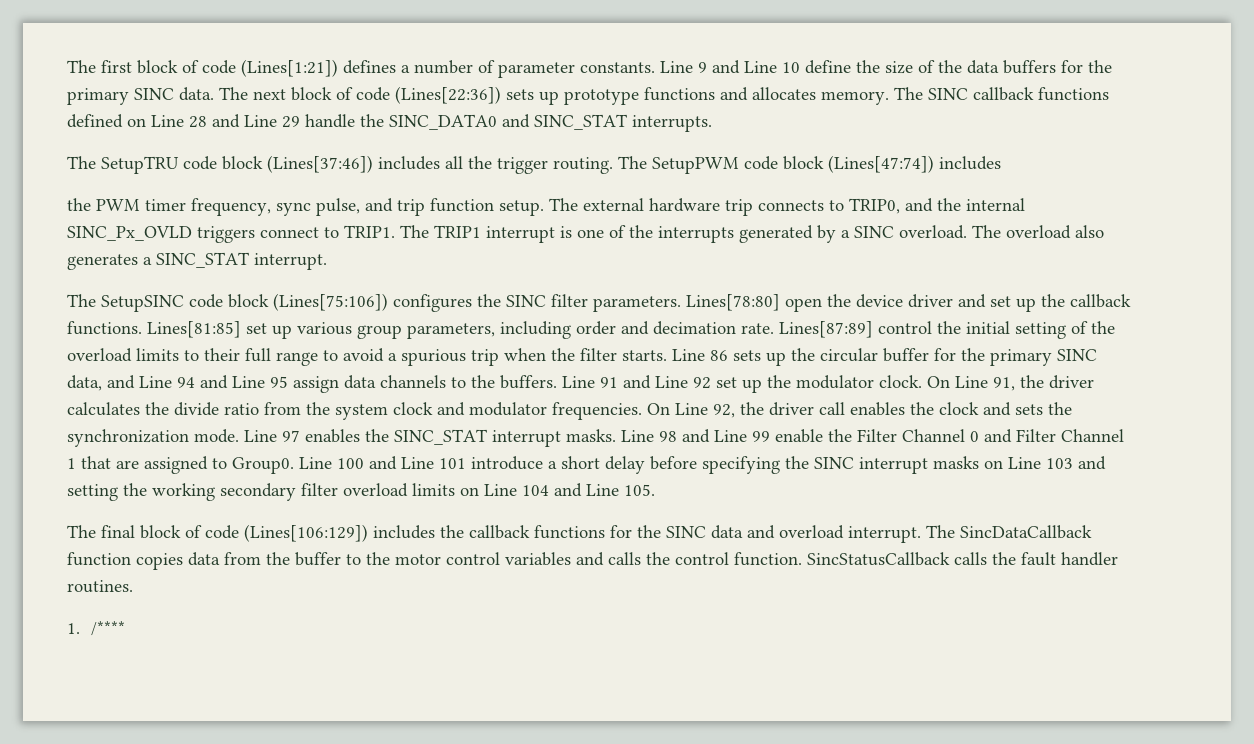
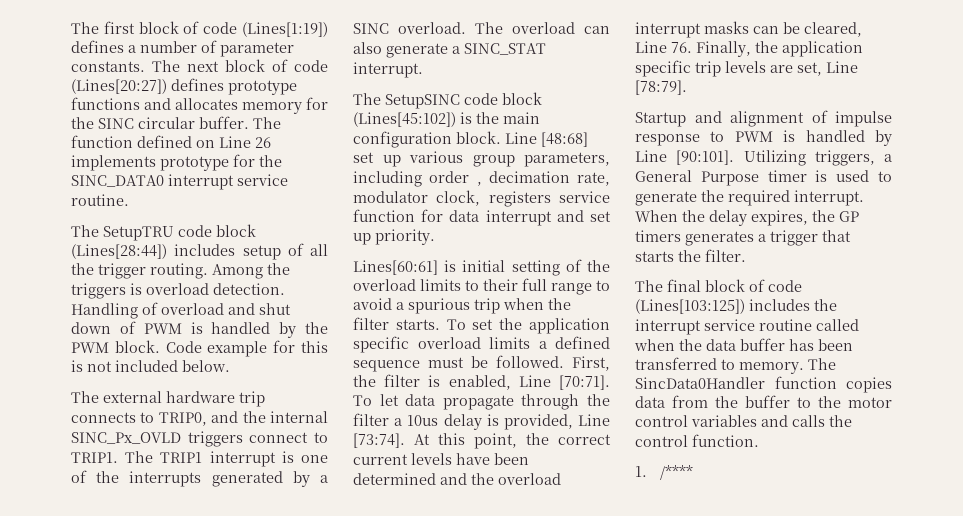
[241,59,338,77] (Lines[1:21]) -> [242,22,328,37] (Lines[1:19])
[660,60,1112,74] [67,87,214,105] Line 9 and Line 10 define the size of the data buffers for the primary SINC data. -> (145, 66) none
[395,86,559,105] (Lines[22:36]) sets up -> [71,78,224,94] (Lines[20:27]) defines
[821,87,1109,105] [67,114,712,132] [67,155,1001,174] [67,198,544,216] memory. The SINC callback functions defined on Line 28 and Line 29 handle the SINC_DATA0 and SINC_STAT interrupts. // The SetupTRU code block (Lines[37:46]) includes all the trigger routing. The SetupPWM code block (Lines[47:74]) includes // the PWM timer frequency, sync pulse, and trip function setup. -> [242,97,328,114] [71,116,281,129] [71,135,271,148] [71,154,282,171] [71,174,288,190] [71,194,129,206] [71,224,256,241] [71,243,328,260] [71,263,290,279] [71,283,285,299] [71,302,291,319] [71,321,328,338] [71,340,328,357] [71,360,230,372] memory for the SINC circular buffer. The function defined on Line 26 implements prototype for the SINC_DATA0 interrupt service routine. // The SetupTRU code block (Lines[28:44]) includes setup of all the trigger routing. Among the triggers is overload detection. Handling of overload and shut down of PWM is handled by the PWM block. Code example for this is not included below. //
[1075,225,1104,238] [67,254,138,270] also generates -> [584,26,610,34] [353,42,448,58] can also generate
[273,293,1131,312] [67,321,241,338] (Lines[75:106]) configures the SINC filter parameters. Lines[78:80] open the device driver and set up the callback functions. Lines[81:85] -> [353,112,540,127] [353,131,588,148] (Lines[45:102]) is the main configuration block. Line [48:68]
[621,321,961,338] and decimation rate. Lines[87:89] control the -> [476,171,610,186] [353,190,610,207] [353,209,611,226] [353,229,435,245] [353,260,457,275] , decimation rate, modulator clock, registers service function for data interrupt and set up priority. // Lines[60:61] is
[672,348,1097,366] [67,375,1094,393] [67,402,1072,420] [67,429,1124,447] [67,456,1106,474] [67,483,655,501] Line 86 sets up the circular buffer for the primary SINC data, and Line 94 and Line 95 assign data channels to the buffers. Line 91 and Line 92 set up the modulator clock. On Line 91, the driver calculates the divide ratio from the system clock and modulator frequencies. On Line 92, the driver call enables the clock and sets the synchronization mode. Line 97 enables the SINC_STAT interrupt masks. Line 98 and Line 99 enable the Filter Channel 0 and Filter Channel 1 that are assigned to Group0. Line 100 and Line 101 introduce a short delay before specifying the SINC interrupt masks on Line 103 and setting the working secondary filter overload limits on Line 104 and Line 105. -> [446,318,610,334] [353,336,610,353] [353,355,610,372] [353,374,610,390] [353,394,610,410] [353,413,610,430] [353,433,611,449] [353,453,529,465] [353,473,561,485] [635,21,862,38] [635,41,863,57] [635,60,858,77] [635,80,687,95] [635,110,892,127] [635,130,892,146] [635,150,892,166] [635,170,892,186] [635,190,864,206] [635,210,859,226] [635,230,851,246] [635,249,746,262] To set the application specific overload limits a defined sequence must be followed. First, the filter is enabled, Line [70:71]. To let data propagate through the filter a 10us delay is provided, Line [73:74]. At this point, the correct current levels have been determined and the overload interrupt masks can be cleared, Line 76. Finally, the application specific trip levels are set, Line [78:79]. // Startup and alignment of impulse response to PWM is handled by Line [90:101]. Utilizing triggers, a General Purpose timer is used to generate the required interrupt. When the delay expires, the GP timers generates a trigger that starts the filter.
[244,524,368,542] (Lines[106:129]) -> [635,299,745,314] (Lines[103:125])
[469,525,1092,543] callback functions for the SINC data and overload interrupt. The SincDataCallback -> [635,319,859,335] [634,338,853,351] [635,357,836,374] [635,377,765,389] interrupt service routine called when the data buffer has been transferred to memory. The SincData0Handler
[807,552,1118,566] [67,580,133,593] SincStatusCallback calls the fault handler routines. -> (759, 440) none

